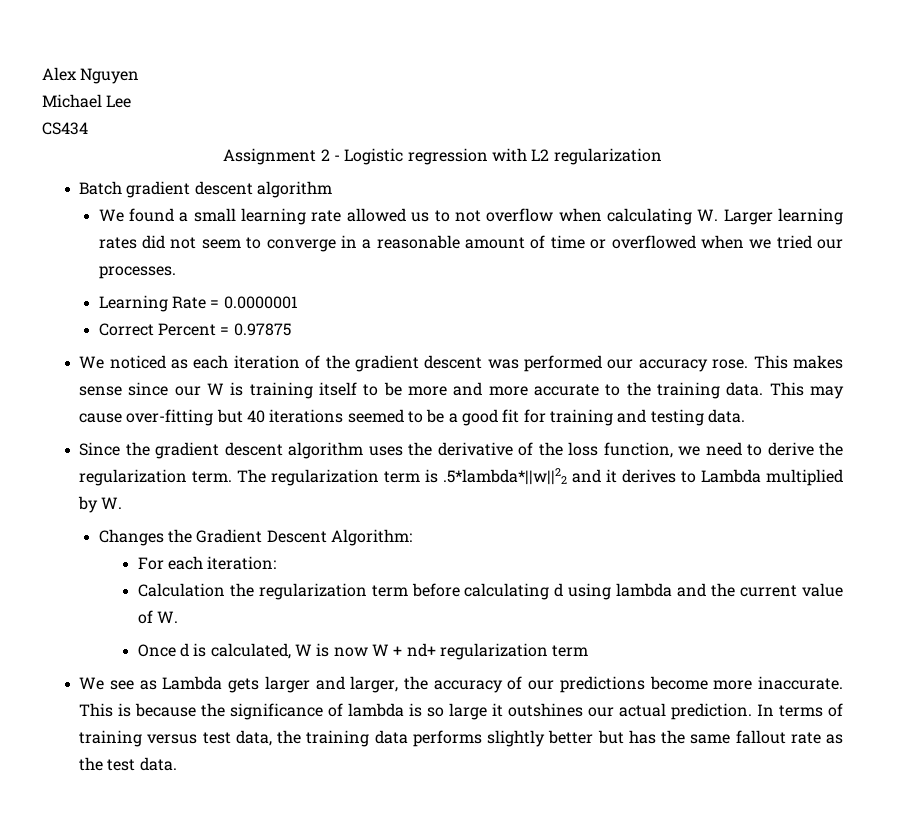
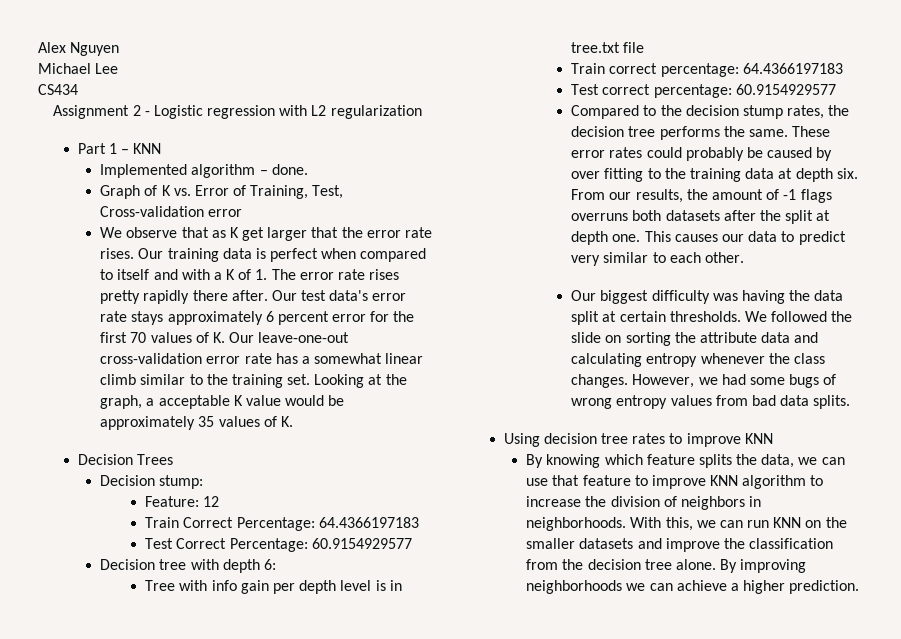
[79,181,333,198] [98,208,844,225] [98,235,844,252] [98,266,176,279] [98,295,298,312] [98,323,291,336] [79,355,843,372] [79,382,844,399] [79,409,745,426] [79,442,843,459] [79,468,844,486] [78,496,123,513] [98,529,412,546] [137,556,277,570] [137,583,843,600] [137,610,179,624] [137,643,589,660] [79,676,843,693] [79,703,843,720] [79,730,843,747] [79,757,177,771] Batch gradient descent algorithm // We found a small learning rate allowed us to not overflow when calculating W. Larger learning rates did not seem to converge in a reasonable amount of time or overflowed when we tried our processes. // Learning Rate = 0.0000001 // Correct Percent = 0.97875 // We noticed as each iteration of the gradient descent was performed our accuracy rose. This makes sense since our W is training itself to be more and more accurate to the training data. This may cause over-fitting but 40 iterations seemed to be a good fit for training and testing data. // Since the gradient descent algorithm uses the derivative of the loss function, we need to derive the regularization term. The regularization term is .5*lambda*||w||22 and it derives to Lambda multiplied by W. // Changes the Gradient Descent Algorithm: // For each iteration: // Calculation the regularization term before calculating d using lambda and the current value of W. // Once d is calculated, W is now W + nd+ regularization term // We see as Lambda gets larger and larger, the accuracy of our predictions become more inaccurate. This is because the significance of lambda is so large it outshines our actual prediction. In terms of training versus test data, the training data performs slightly better but has the same fallout rate as the test data. -> [77,143,162,154] [100,164,308,178] [100,185,344,199] [100,206,243,217] [100,227,433,241] [100,248,427,262] [100,269,400,280] [100,290,407,304] [100,311,415,325] [100,332,350,343] [100,353,424,364] [100,374,407,388] [100,395,345,409] [100,416,293,430] [77,454,173,465] [100,475,204,489] [145,496,220,507] [145,517,419,531] [145,538,412,552] [100,559,276,573] [145,580,402,594] [571,42,645,53] [571,63,843,77] [571,84,836,98] [571,105,850,119] [571,126,831,140] [571,147,833,161] [571,168,858,182] [571,189,832,203] [571,210,831,224] [571,231,846,245] [571,252,745,266] [571,290,844,304] [571,311,853,325] [571,332,819,346] [571,353,826,367] [571,374,837,388] [571,395,851,409] [503,433,773,447] [526,454,845,468] [526,475,824,489] [526,496,762,510] [526,517,847,531] [526,538,834,552] [526,559,807,573] [526,580,860,594] Part 1 – KNN // Implemented algorithm – done. // Graph of K vs. Error of Training, Test, Cross-validation error // We observe that as K get larger that the error rate rises. Our training data is perfect when compared to itself and with a K of 1. The error rate rises pretty rapidly there after. Our test data's error rate stays approximately 6 percent error for the first 70 values of K. Our leave-one-out cross-validation error rate has a somewhat linear climb similar to the training set. Looking at the graph, a acceptable K value would be approximately 35 values of K. // Decision Trees // Decision stump: // Feature: 12 // Train Correct Percentage: 64.4366197183 // Test Correct Percentage: 60.9154929577 // Decision tree with depth 6: // Tree with info gain per depth level is in tree.txt file // Train correct percentage: 64.4366197183 // Test correct percentage: 60.9154929577 // Compared to the decision stump rates, the decision tree performs the same. These error rates could probably be caused by over fitting to the training data at depth six. From our results, the amount of -1 flags overruns both datasets after the split at depth one. This causes our data to predict very similar to each other. // Our biggest difficulty was having the data split at certain thresholds. We followed the slide on sorting the attribute data and calculating entropy whenever the class changes. However, we had some bugs of wrong entropy values from bad data splits. // Using decision tree rates to improve KNN // By knowing which feature splits the data, we can use that feature to improve KNN algorithm to increase the division of neighbors in neighborhoods. With this, we can run KNN on the smaller datasets and improve the classification from the decision tree alone. By improving neighborhoods we can achieve a higher prediction.

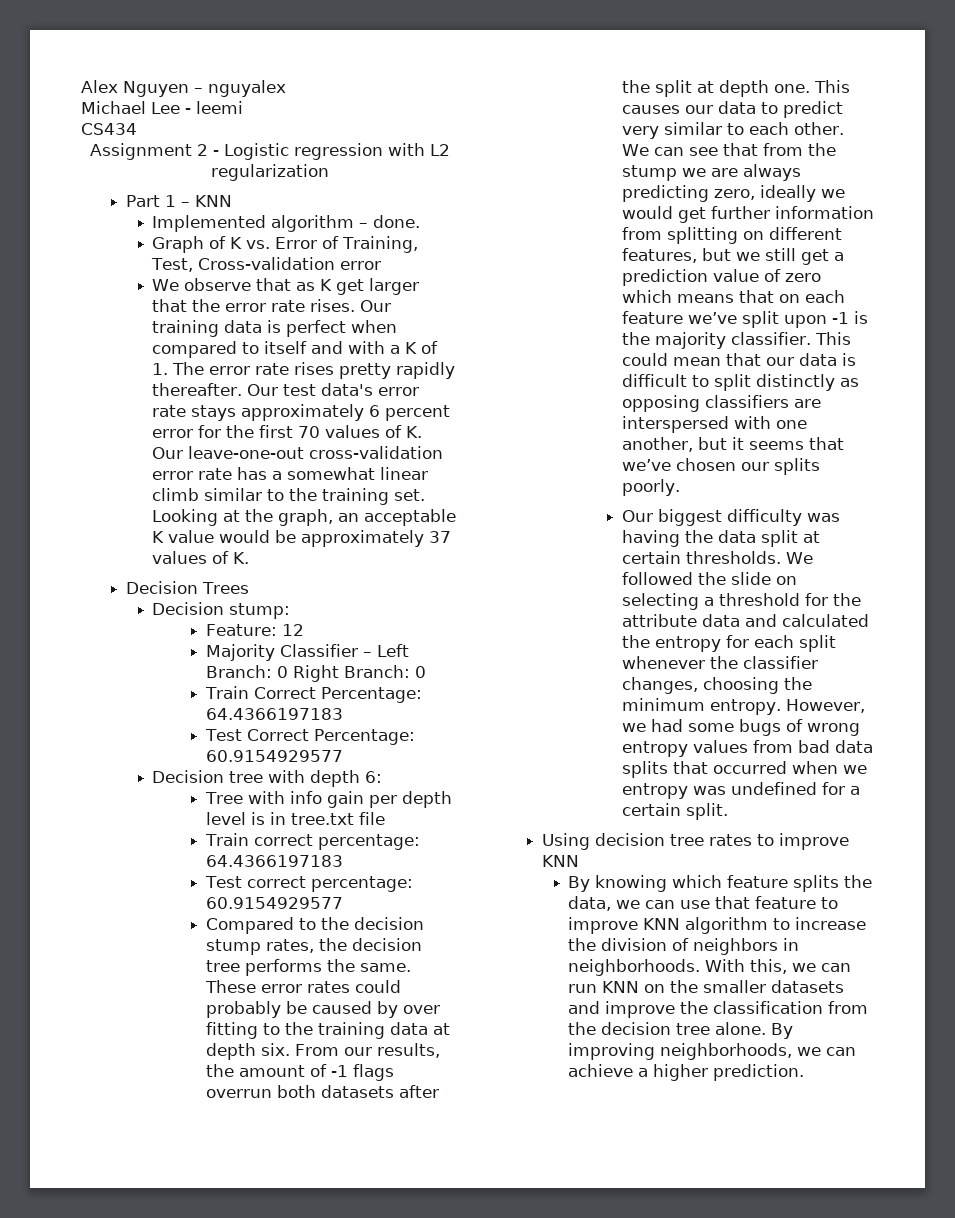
(120, 49) none -> [194,80,286,97] – nguyalex
(119, 68) none -> [185,101,243,114] - leemi
[192,290,268,301] there after. -> [152,383,243,396] thereafter.
[146,398,155,406] a -> [338,513,360,522] an
[198,416,215,427] 35 -> [429,531,452,543] 37
(220, 501) none -> [205,644,409,661] [205,665,426,682] // Majority Classifier – Left Branch: 0 Right Branch: 0
[571,213,629,221] overruns -> [205,1089,272,1098] overrun
(745, 257) none -> [621,143,836,156] [621,164,801,181] [621,185,845,202] [621,206,874,223] [621,227,842,244] [621,248,844,265] [621,269,821,286] [621,290,845,303] [621,311,868,328] [621,332,851,349] [621,353,856,366] [621,374,859,391] [621,395,821,412] [621,416,807,433] [621,437,844,452] [621,458,820,475] [621,479,680,496] We can see that from the stump we are always predicting zero, ideally we would get further information from splitting on different features, but we still get a prediction value of zero which means that on each feature we’ve split upon -1 is the majority classifier. This could mean that our data is difficult to split distinctly as opposing classifiers are interspersed with one another, but it seems that we’ve chosen our splits poorly.
[625,332,819,346] [571,353,826,367] [571,374,629,388] sorting the attribute data and calculating entropy whenever the class changes. -> [621,593,861,610] [621,614,869,627] [621,635,836,652] [621,656,818,669] [621,677,812,694] [621,698,781,715] selecting a threshold for the attribute data and calculated the entropy for each split whenever the classifier changes, choosing the minimum entropy.
[813,395,851,409] splits. -> [621,761,867,778] [621,782,860,799] [621,803,728,820] splits that occurred when we entropy was undefined for a certain split.
[526,580,623,594] neighborhoods -> [660,1043,793,1060] neighborhoods,

